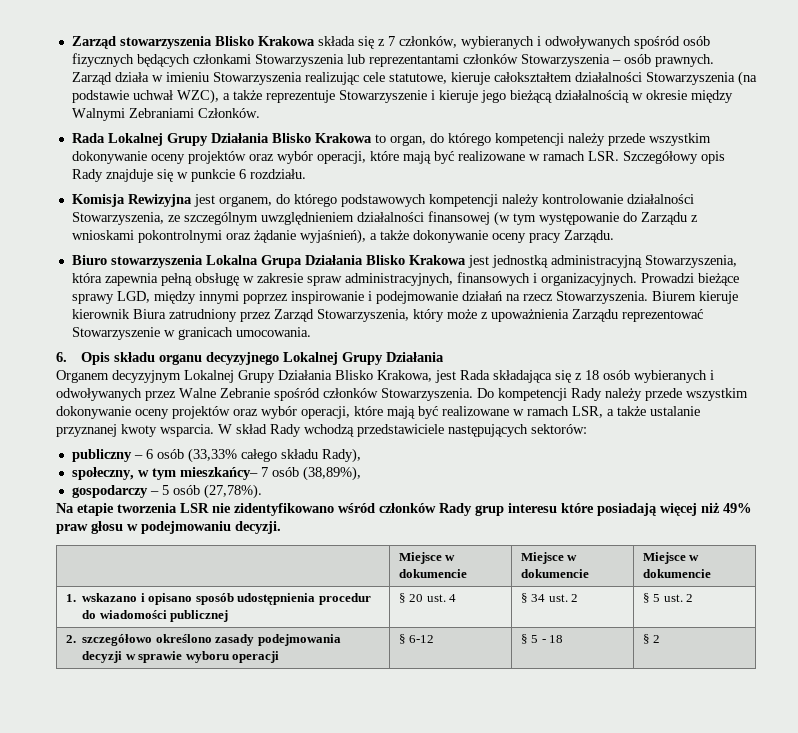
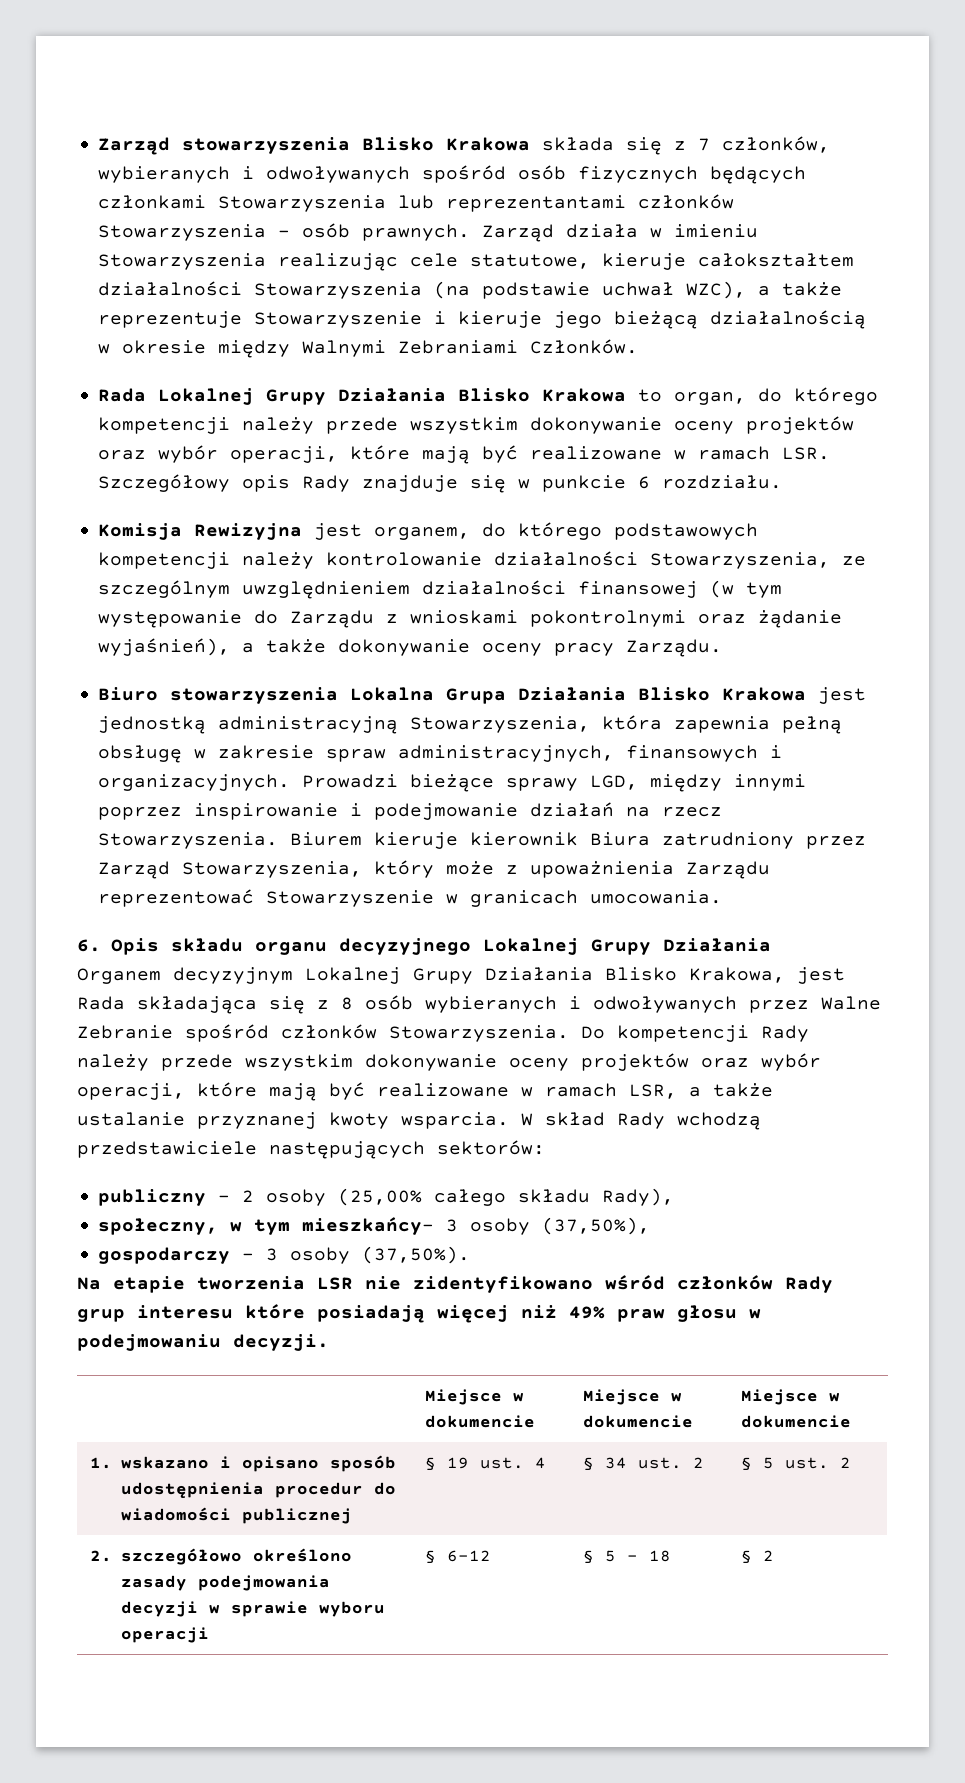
[585,370,599,380] 18 -> [341,997,353,1010] 8
[145,448,237,463] 6 osób (33,33% -> [242,1188,423,1206] 2 osoby (25,00%
[260,466,361,481] 7 osób (38,89%), -> [446,1217,651,1235] 3 osoby (37,50%),
[161,484,262,499] 5 osób (27,78%). -> [266,1246,471,1264] 3 osoby (37,50%).
[409,594,424,602] 20 -> [447,1457,470,1469] 19

